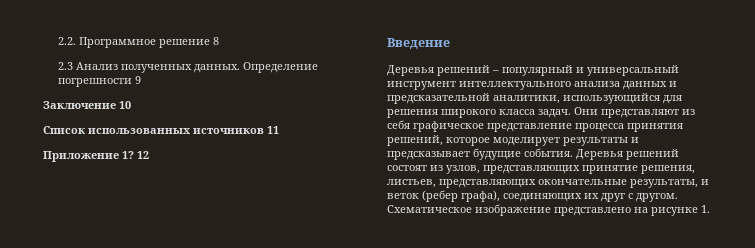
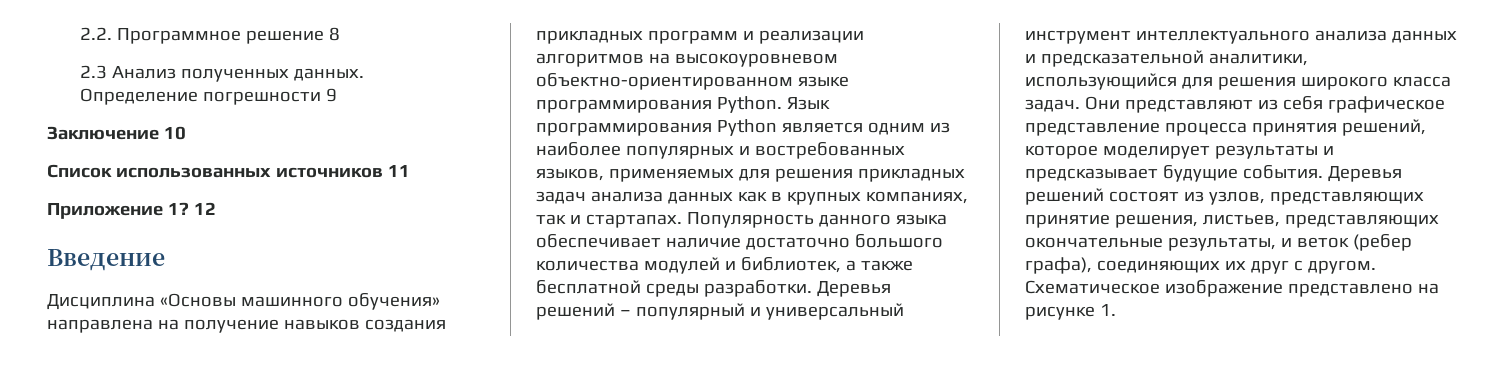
(450, 44) none -> [47,293,440,310] [47,319,446,333] [536,30,864,44] [536,53,838,67] [536,73,849,90] [536,96,830,113] [536,119,950,136] [536,142,905,159] [536,168,965,182] [536,191,968,205] [536,212,947,228] [536,234,943,250] [536,257,913,274] [536,280,812,297] Дисциплина «Основы машинного обучения» направлена на получение навыков создания прикладных программ и реализации алгоритмов на высокоуровневом объектно-ориентированном языке программирования Python. Язык программирования Python является одним из наиболее популярных и востребованных языков, применяемых для решения прикладных задач анализа данных как в крупных компаниях, так и стартапах. Популярность данного языка обеспечивает наличие достаточно большого количества модулей и библиотек, а также бесплатной среды разработки.

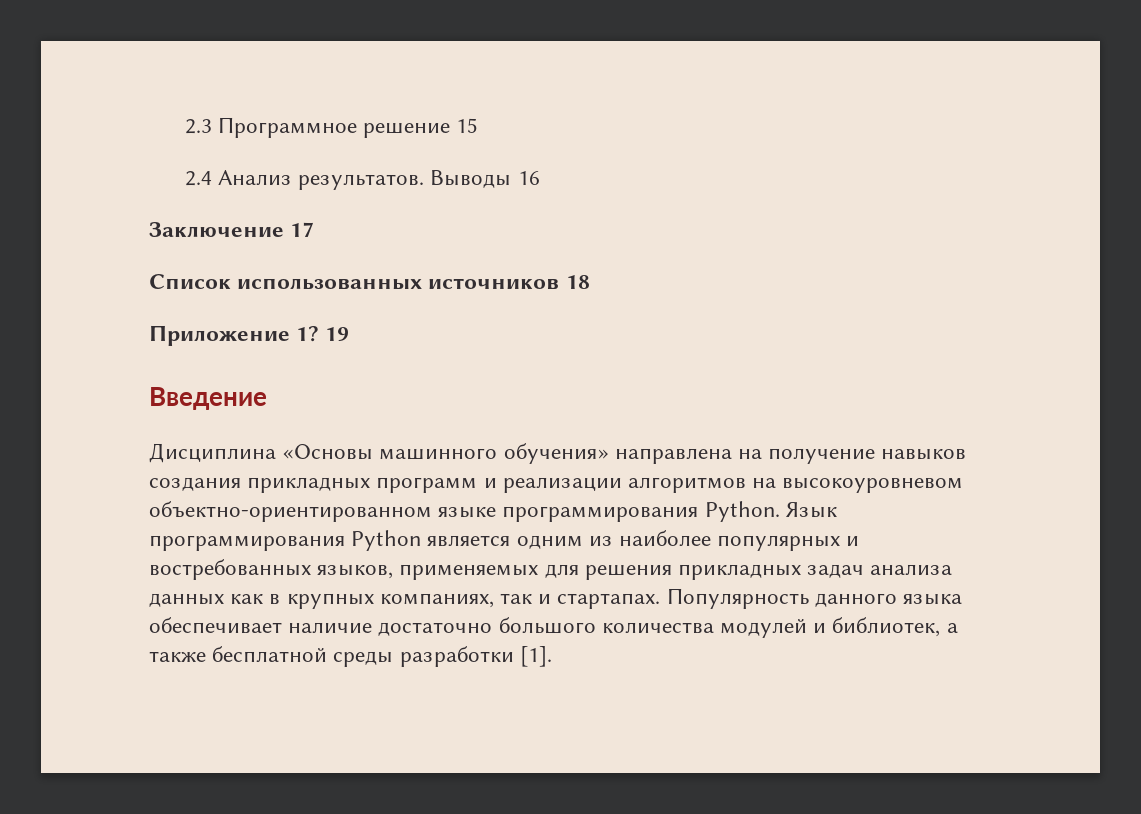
[79,27,112,40] 2.2. -> [184,119,212,134] 2.3
[328,27,340,41] [79,65,364,82] [79,88,337,105] 8 // 2.3 Анализ полученных данных. Определение погрешности 9 -> [456,118,479,133] [184,170,540,190] 15 // 2.4 Анализ результатов. Выводы 16
[163,126,186,140] 10 -> [290,222,315,237] 17
[387,165,410,177] 11 -> [565,275,590,289] 18
[193,202,216,215] 12 -> [325,327,350,341] 19
[703,280,891,297] [536,303,904,320] [1025,30,1457,44] [1025,50,1308,67] [1025,73,1451,90] [1025,96,1445,113] [1025,119,1426,136] [1025,145,1334,159] [1025,165,1402,182] [1025,188,1424,205] [1025,214,1439,228] [1025,234,1412,251] [1025,257,1376,274] [1025,280,1439,297] [1025,304,1116,320] разработки. Деревья решений – популярный и универсальный инструмент интеллектуального анализа данных и предсказательной аналитики, использующийся для решения широкого класса задач. Они представляют из себя графическое представление процесса принятия решений, которое моделирует результаты и предсказывает будущие события. Деревья решений состоят из узлов, представляющих принятие решения, листьев, представляющих окончательные результаты, и веток (ребер графа), соединяющих их друг с другом. Схематическое изображение представлено на рисунке 1. -> [399,646,552,667] разработки [1].

